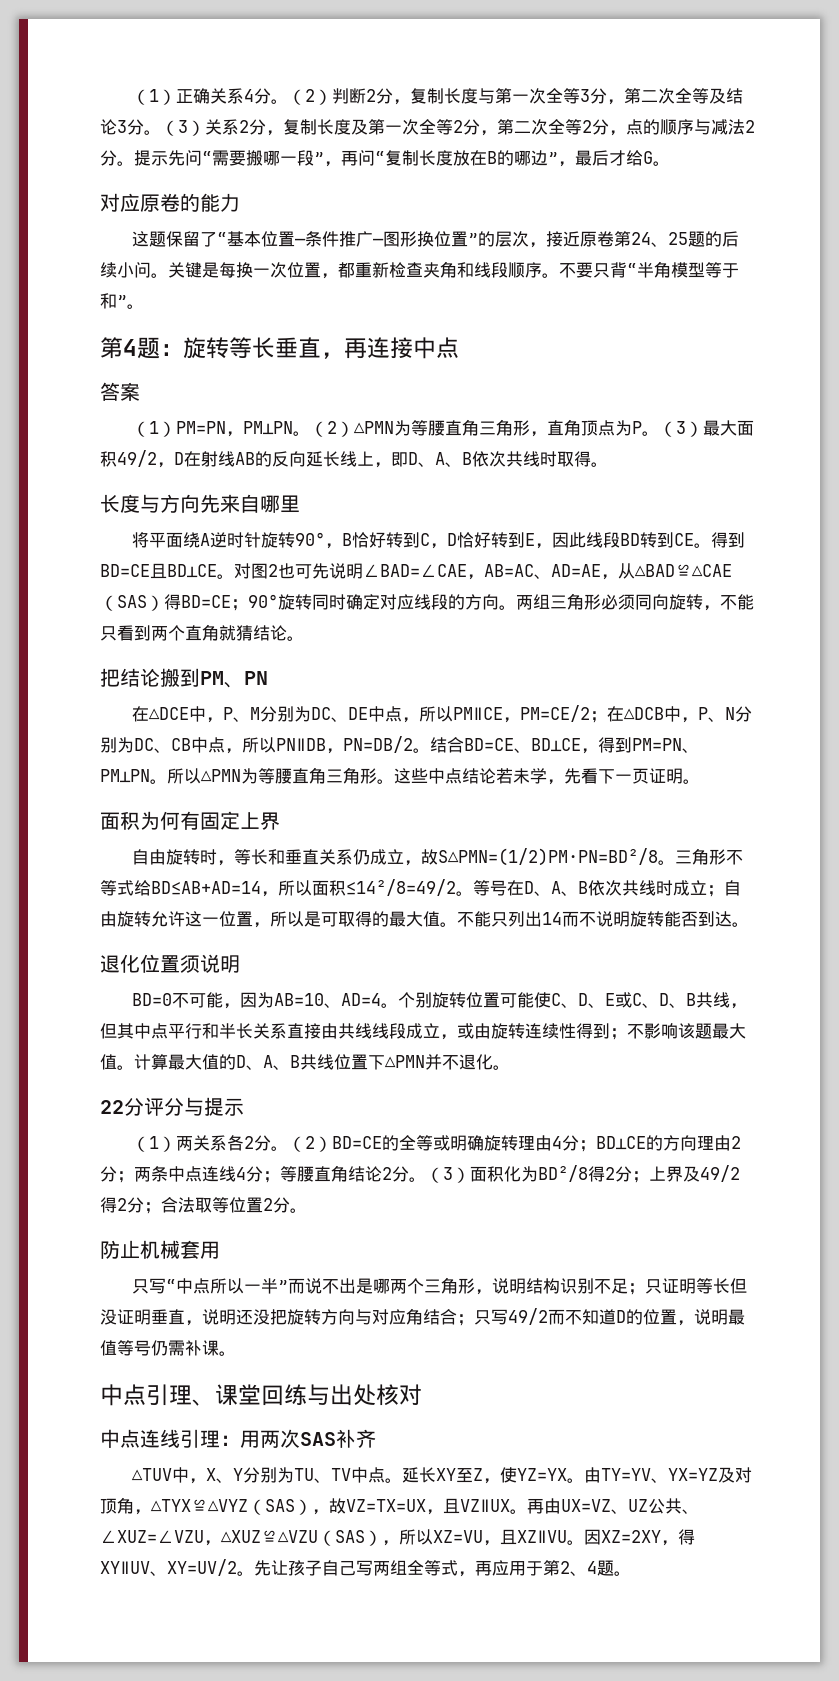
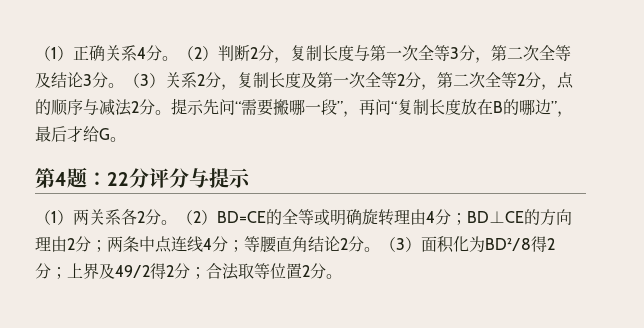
[100,193,240,212] [132,231,740,248] [100,261,739,279] [100,293,144,309] [100,337,459,359] [100,382,140,401] [132,419,755,437] [100,450,608,468] [100,494,300,513] [132,532,746,549] [100,563,732,580] [100,593,754,611] [100,624,304,641] [100,668,268,688] [132,705,753,723] [100,736,699,754] [100,767,700,785] [100,811,280,830] [132,848,744,866] [100,879,741,897] [100,911,749,928] [100,954,240,973] [132,992,748,1009] [100,1023,746,1040] [100,1054,510,1070] 对应原卷的能力 // 这题保留了“基本位置—条件推广—图形换位置”的层次，接近原卷第24、25题的后续小问。关键是每换一次位置，都重新检查夹角和线段顺序。不要只背“半角模型等于和”。 // 第4题：旋转等长垂直，再连接中点 // 答案 // （1）PM=PN，PM⊥PN。（2）△PMN为等腰直角三角形，直角顶点为P。（3）最大面积49/2，D在射线AB的反向延长线上，即D、A、B依次共线时取得。 // 长度与方向先来自哪里 // 将平面绕A逆时针旋转90°，B恰好转到C，D恰好转到E，因此线段BD转到CE。得到BD=CE且BD⊥CE。对图2也可先说明∠BAD=∠CAE，AB=AC、AD=AE，从△BAD≌△CAE（SAS）得BD=CE；90°旋转同时确定对应线段的方向。两组三角形必须同向旋转，不能只看到两个直角就猜结论。 // 把结论搬到PM、PN // 在△DCE中，P、M分别为DC、DE中点，所以PM∥CE，PM=CE/2；在△DCB中，P、N分别为DC、CB中点，所以PN∥DB，PN=DB/2。结合BD=CE、BD⊥CE，得到PM=PN、PM⊥PN。所以△PMN为等腰直角三角形。这些中点结论若未学，先看下一页证明。 // 面积为何有固定上界 // 自由旋转时，等长和垂直关系仍成立，故S△PMN=(1/2)PM·PN=BD²/8。三角形不等式给BD≤AB+AD=14，所以面积≤14²/8=49/2。等号在D、A、B依次共线时成立；自由旋转允许这一位置，所以是可取得的最大值。不能只列出14而不说明旋转能否到达。 // 退化位置须说明 // BD=0不可能，因为AB=10、AD=4。个别旋转位置可能使C、D、E或C、D、B共线，但其中点平行和半长关系直接由共线线段成立，或由旋转连续性得到；不影响该题最大值。计算最大值的D、A、B共线位置下△PMN并不退化。 // -> [35,167,107,188] 第4题：
[100,1240,220,1259] [132,1277,748,1295] [100,1308,745,1326] [100,1340,236,1356] [100,1384,422,1406] [100,1429,376,1448] [131,1467,753,1484] [100,1497,699,1515] [100,1529,695,1546] [100,1559,631,1577] // 防止机械套用 // 只写“中点所以一半”而说不出是哪两个三角形，说明结构识别不足；只证明等长但没证明垂直，说明还没把旋转方向与对应角结合；只写49/2而不知道D的位置，说明最值等号仍需补课。 // 中点引理、课堂回练与出处核对 // 中点连线引理：用两次SAS补齐 // △TUV中，X、Y分别为TU、TV中点。延长XY至Z，使YZ=YX。由TY=YV、YX=YZ及对顶角，△TYX≌△VYZ（SAS），故VZ=TX=UX，且VZ∥UX。再由UX=VZ、UZ公共、∠XUZ=∠VZU，△XUZ≌△VZU（SAS），所以XZ=VU，且XZ∥VU。因XZ=2XY，得XY∥UV、XY=UV/2。先让孩子自己写两组全等式，再应用于第2、4题。 -> (342, 276) none

